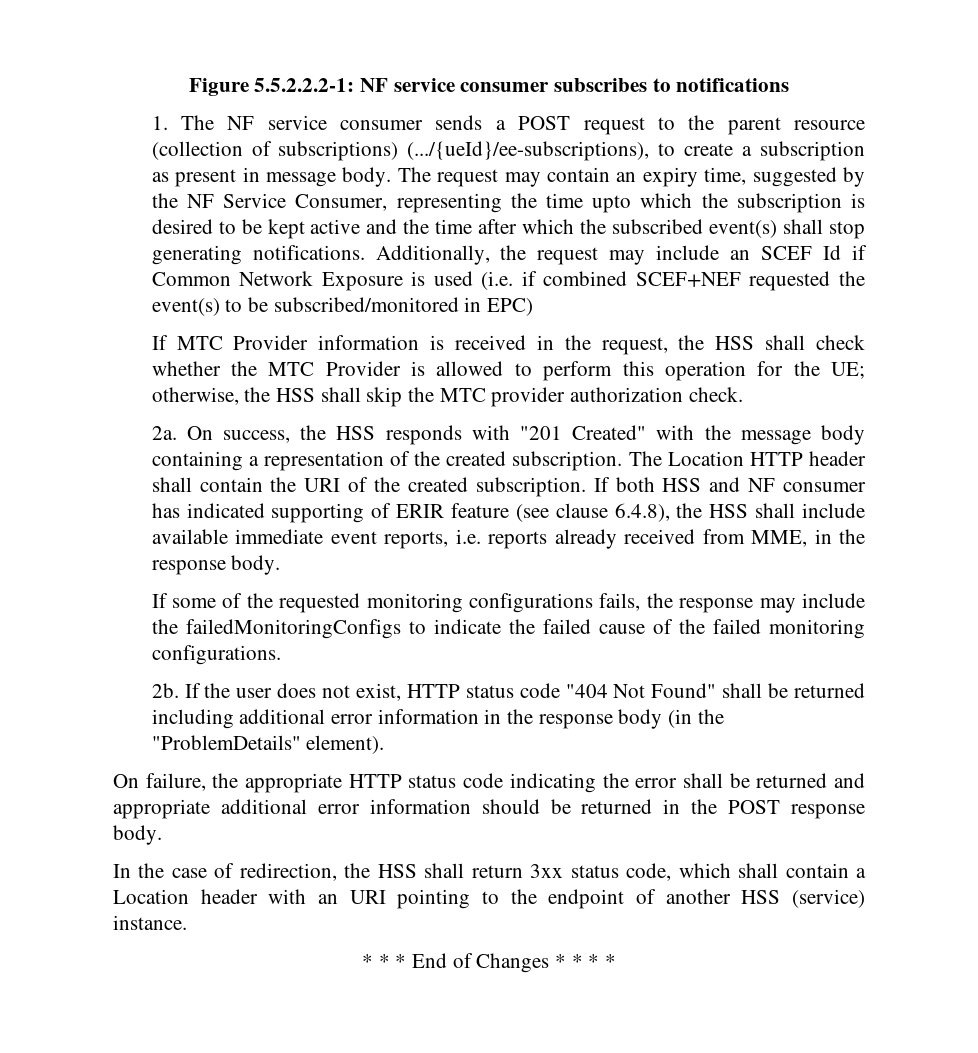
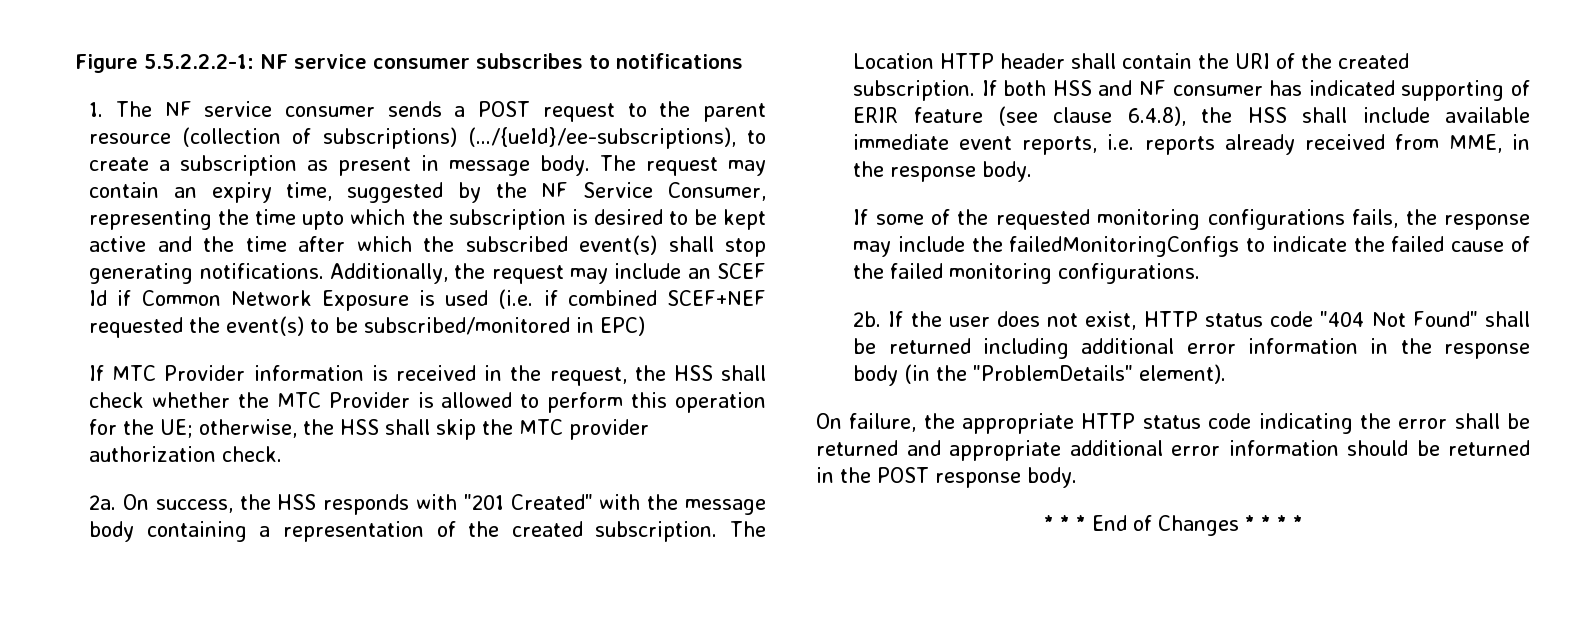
[113,863,866,881] [113,889,865,909] [113,915,187,930] // In the case of redirection, the HSS shall return 3xx status code, which shall contain a Location header with an URI pointing to the endpoint of another HSS (service) instance. -> (1077, 477) none

